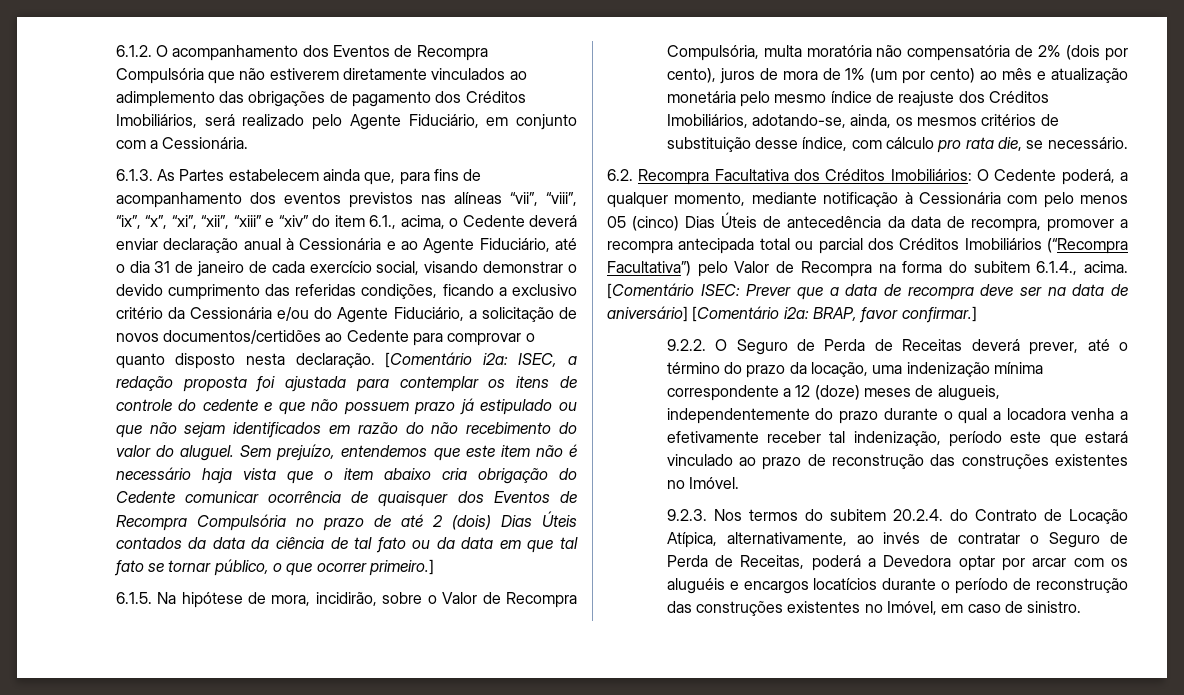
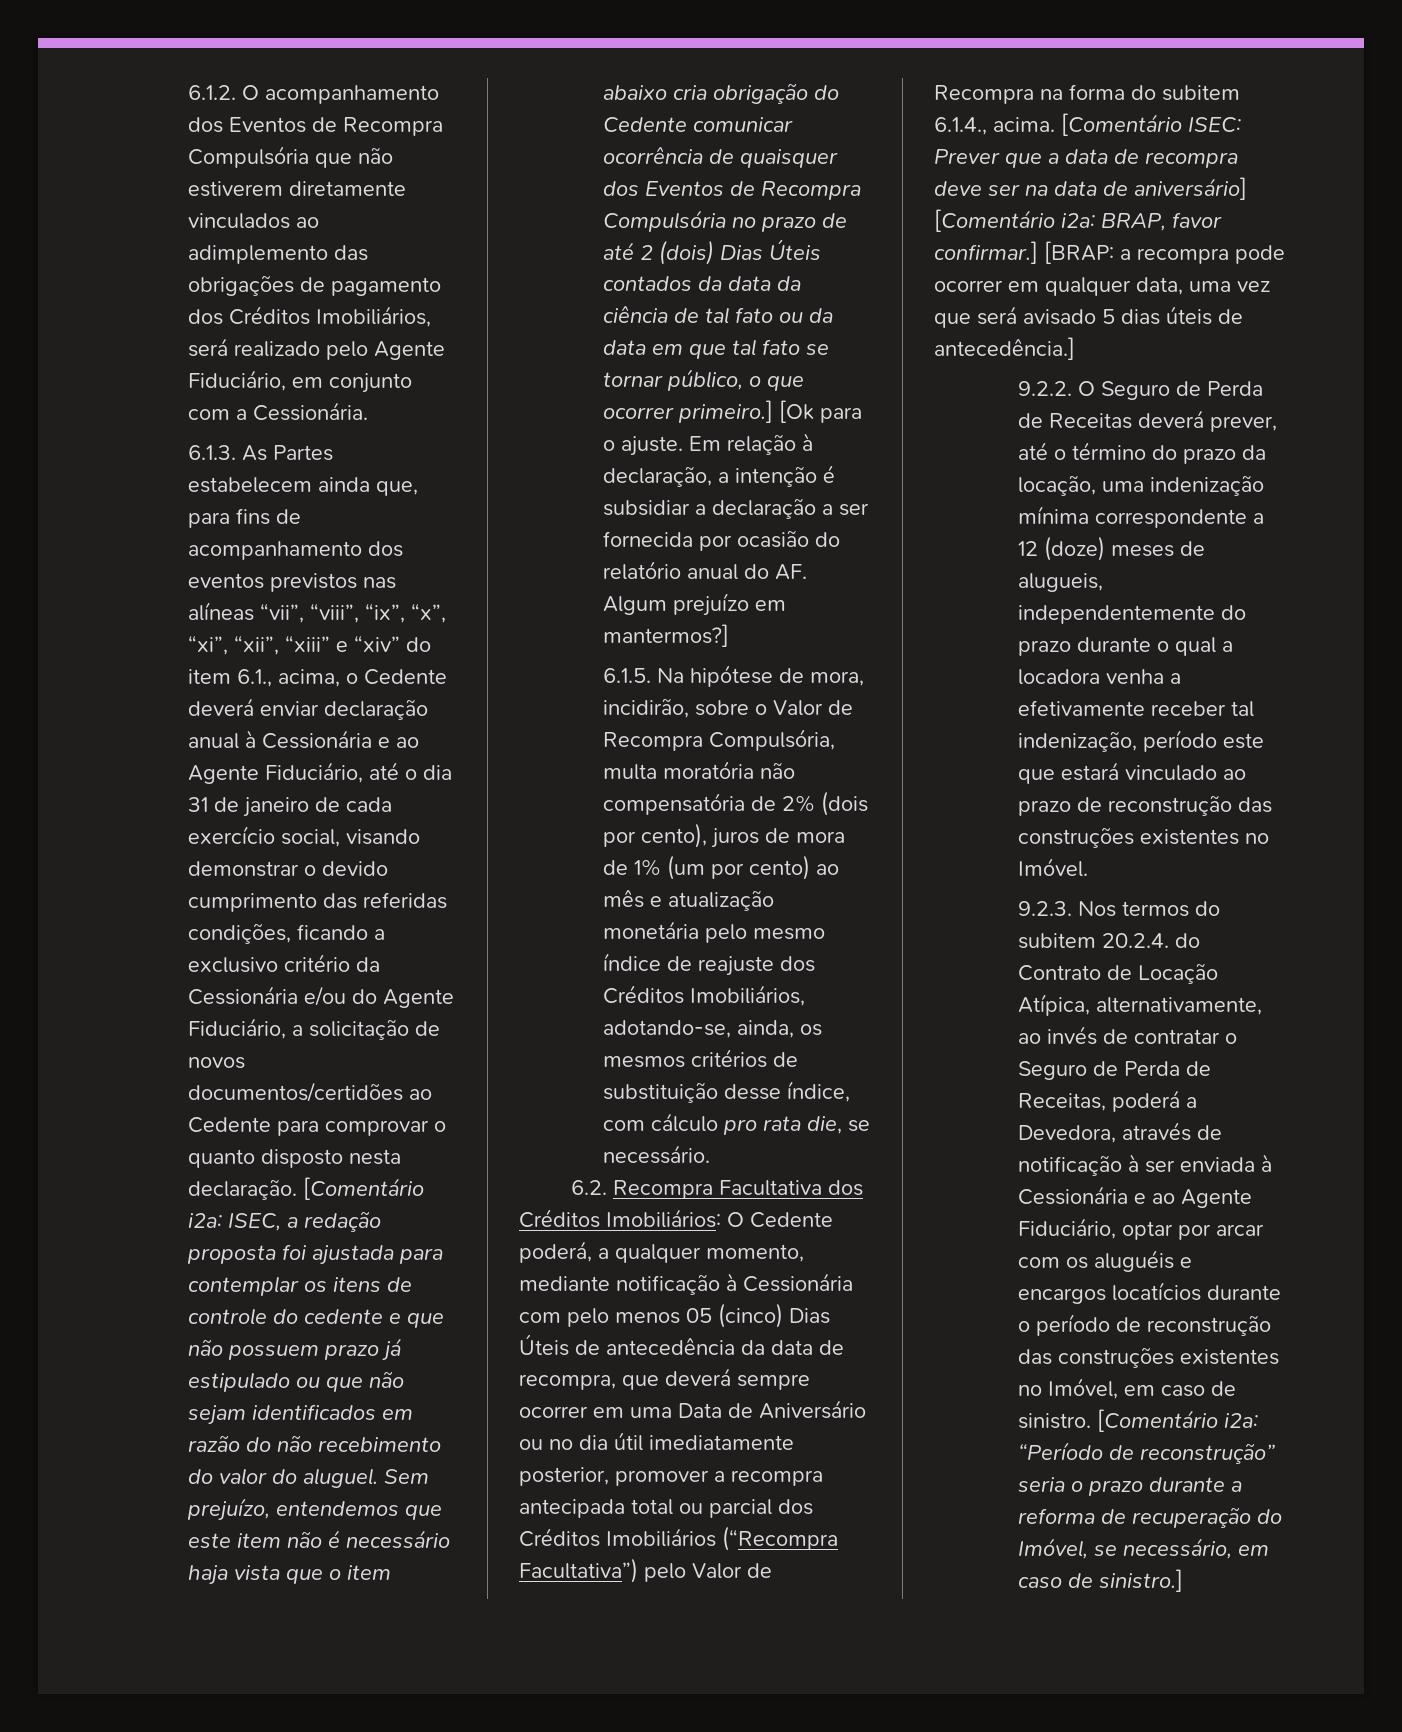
(435, 567) none -> [778,400,862,423] [602,433,813,456] [602,465,835,487] [602,498,869,519] [602,530,840,551] [602,561,807,580] [602,593,786,616] [602,624,729,647] [Ok para o ajuste. Em relação à declaração, a intenção é subsidiar a declaração a ser fornecida por ocasião do relatório anual do AF. Algum prejuízo em mantermos?]
(1041, 225) none -> [622,1368,810,1390] [519,1400,866,1419] [519,1432,794,1451] [519,1467,609,1486] que deverá sempre ocorrer em uma Data de Aniversário ou no dia útil imediatamente posterior,
(977, 314) none -> [1044,241,1285,264] [934,277,1270,296] [934,306,1243,328] [934,337,1075,360] [BRAP: a recompra pode ocorrer em qualquer data, uma vez que será avisado 5 dias úteis de antecedência.]
[883,555,952,567] Devedora -> [1017,1122,1222,1143] [1017,1154,1272,1176] [1017,1186,1252,1208] [1017,1218,1116,1239] Devedora, através de notificação à ser enviada à Cessionária e ao Agente Fiduciário,
(1082, 607) none -> [1096,1409,1258,1432] [1017,1442,1275,1464] [1017,1477,1242,1496] [1017,1507,1282,1528] [1017,1538,1269,1559] [1017,1569,1183,1592] [Comentário i2a: “Período de reconstrução” seria o prazo durante a reforma de recuperação do Imóvel, se necessário, em caso de sinistro.]

